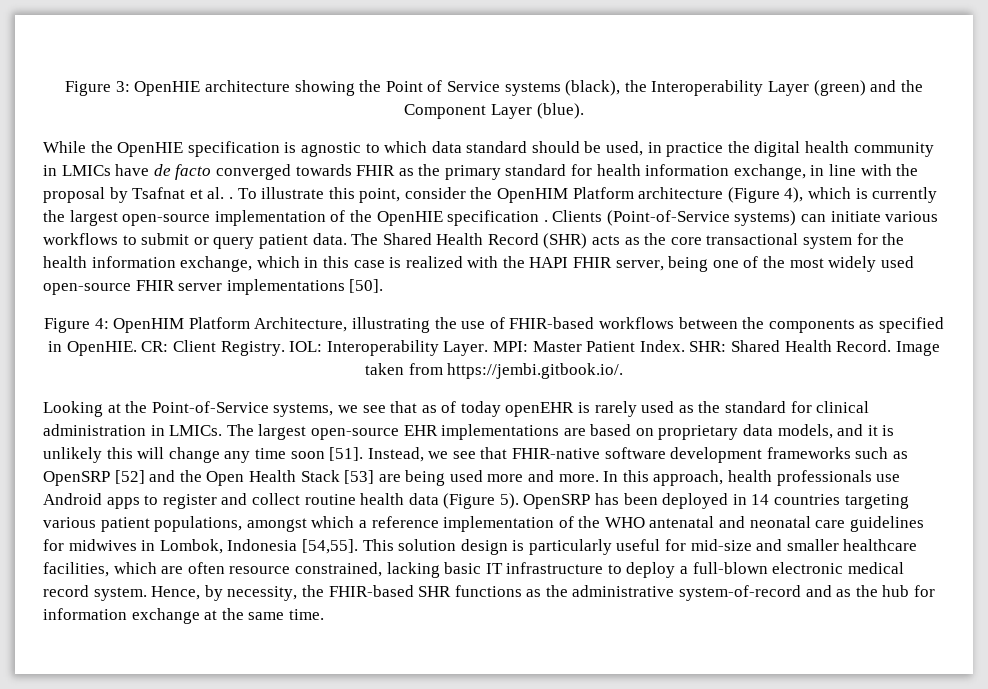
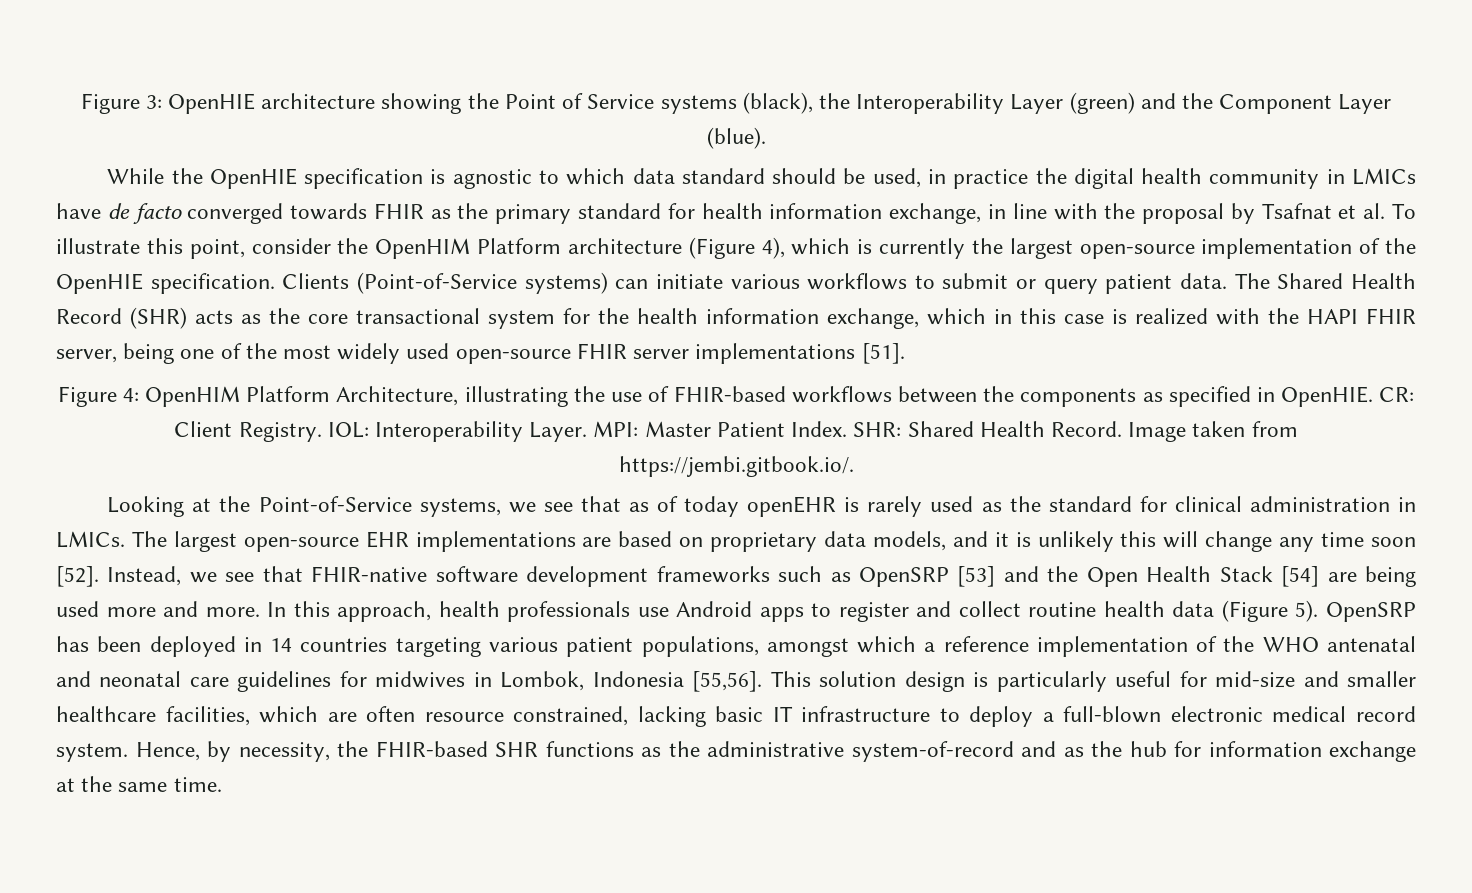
[228,197,233,199] . -> (1386, 211) none
[447,210,548,226] specification . -> [150,273,275,294] specification.
[349,279,384,293] [50]. -> [861,343,905,364] [51].
[329,447,364,461] [51]. -> [56,566,99,587] [52].
[114,470,145,484] [52] -> [957,566,996,587] [53]
[344,470,375,484] [53] -> [1281,566,1320,587] [54]
[301,539,358,554] [54,55]. -> [692,671,763,692] [55,56].

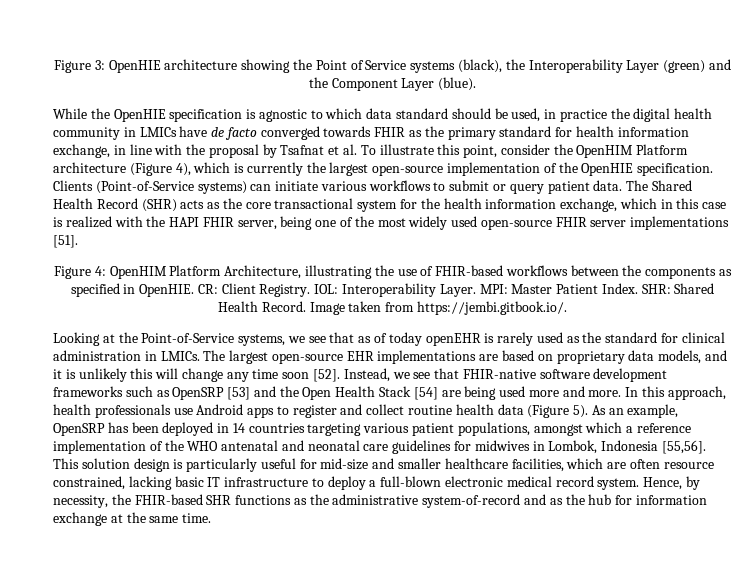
(1319, 611) none -> [591,404,679,418] As an example,

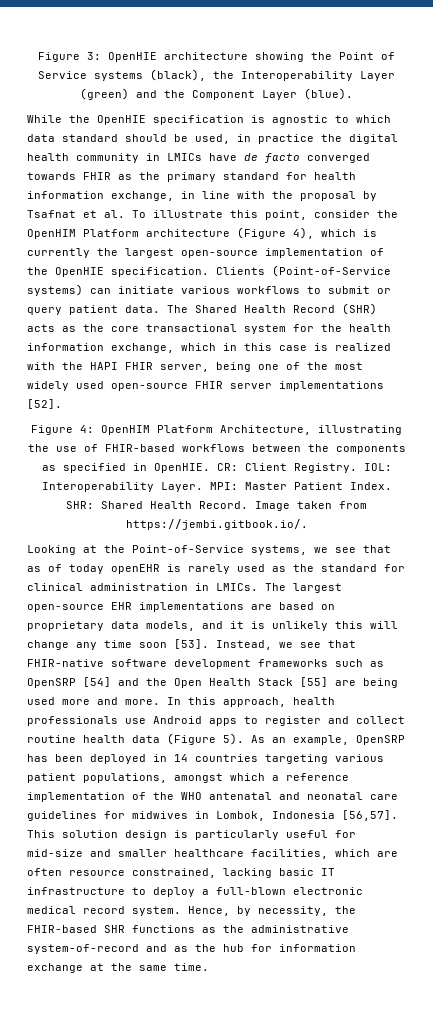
[53,235,78,248] [51]. -> [27,399,62,409] [52].
[313,369,341,382] [52]. -> [174,639,209,649] [53].
[227,387,251,400] [53] -> [83,677,111,687] [54]
[413,387,438,400] [54] -> [300,677,328,687] [55]
[661,440,706,454] [55,56]. -> [342,810,398,821] [56,57].

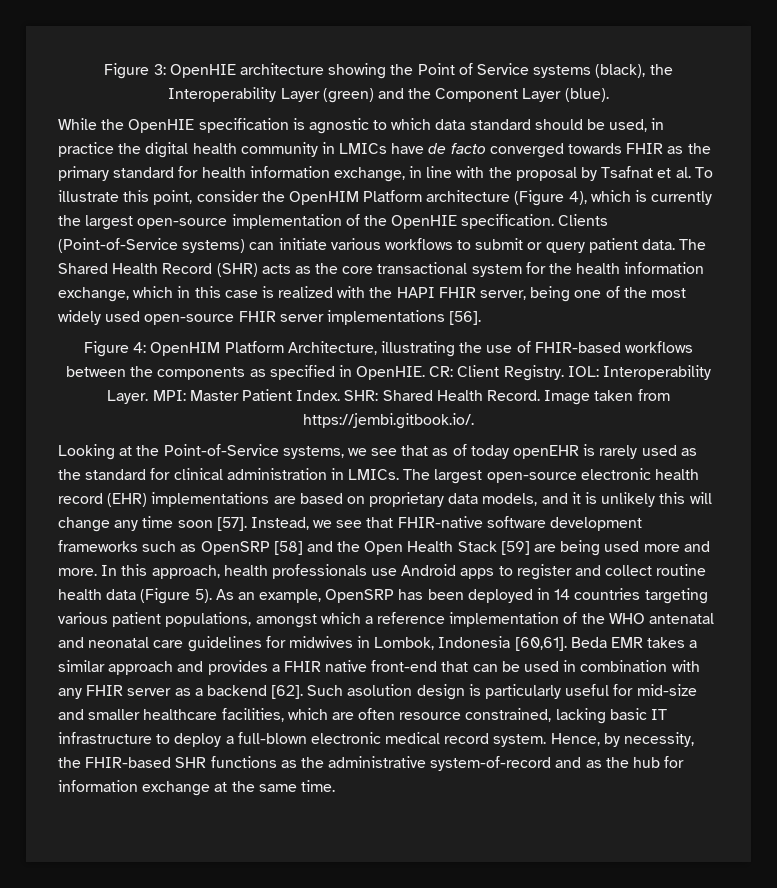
[27,399,62,409] [52]. -> [449,311,482,325] [56].
[111,602,132,610] EHR -> [580,468,700,480] [58,493,148,507] electronic health record (EHR)
[174,639,209,649] [53]. -> [216,517,247,531] [57].
[83,677,111,687] [54] -> [273,541,303,555] [58]
[300,677,328,687] [55] -> [500,541,530,555] [59]
[342,810,398,821] [27,830,118,838] [56,57]. This solution -> [514,637,698,651] [58,660,700,675] [58,684,413,699] [60,61]. Beda EMR takes a similar approach and provides a FHIR native front-end that can be used in combination with any FHIR server as a backend [62]. Such asolution

